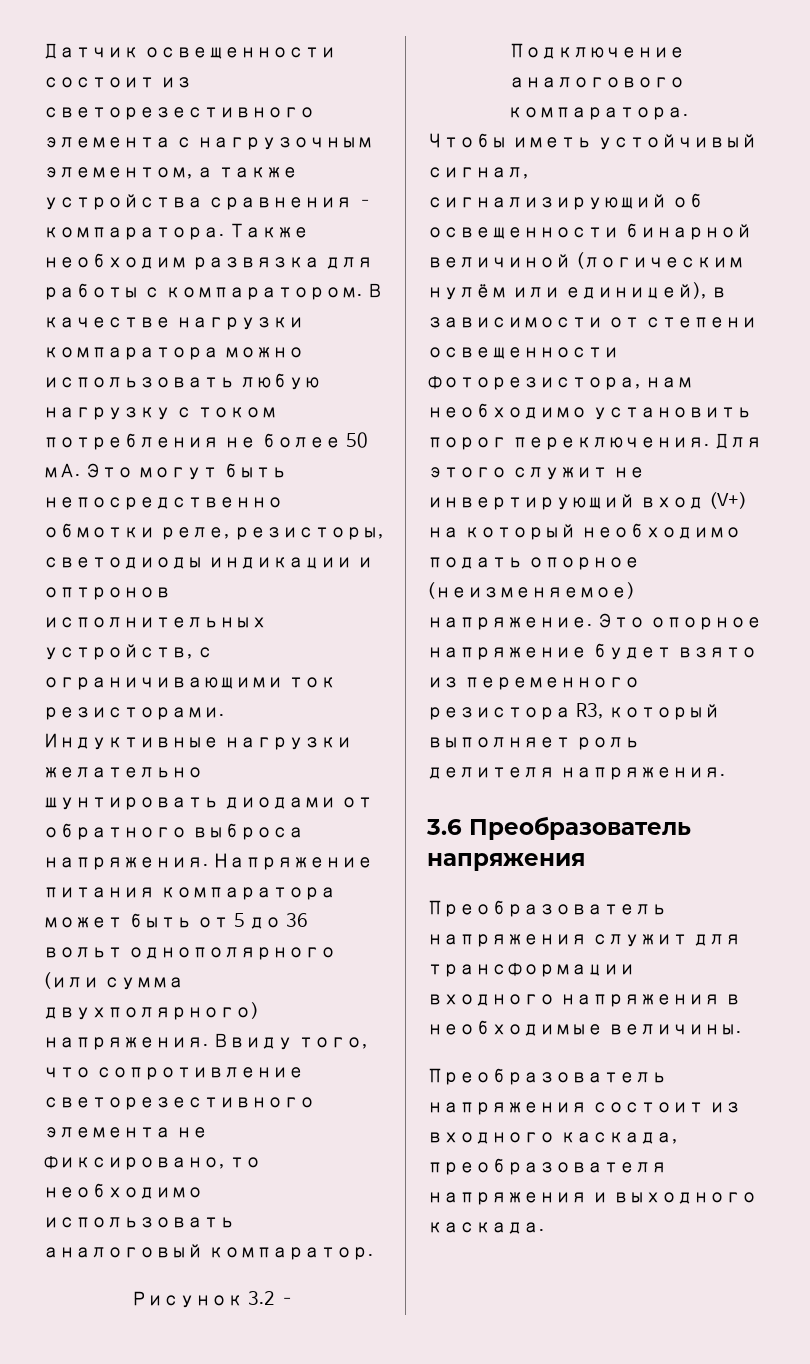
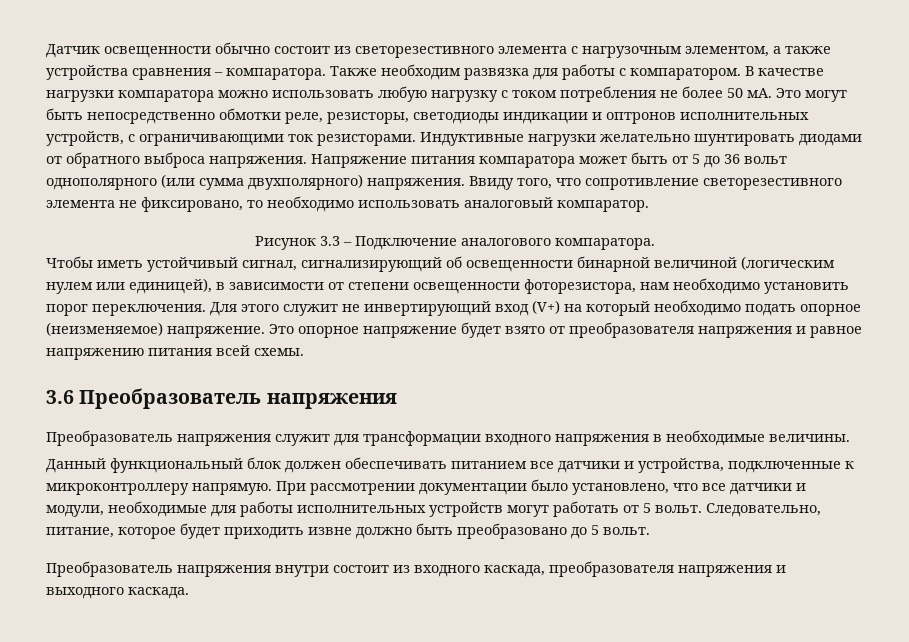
(336, 53) none -> [215,42,270,54] обычно
[247,1291,275,1305] 3.2 -> [319,236,340,246] 3.3
[427,284,507,300] нулём -> [46,282,93,294] нулем
[427,677,640,690] [427,703,720,720] [427,737,640,750] [427,767,725,780] из переменного резистора R3, который выполняет роль делителя напряжения. -> [549,322,862,338] [46,345,304,360] от преобразователя напряжения и равное напряжению питания всей схемы.
[427,1068,667,1085] [427,1102,587,1115] // Преобразователь напряжения -> [46,457,854,473] [46,479,806,495] [46,501,821,517] [46,523,650,539] [46,561,329,577] // Данный функциональный блок должен обеспечивать питанием все датчики и устройства, подключенные к микроконтроллеру напрямую. При рассмотрении документации было установлено, что все датчики и модули, необходимые для работы исполнительных устройств могут работать от 5 вольт. Следовательно, питание, которое будет приходить извне должно быть преобразовано до 5 вольт. // Преобразователь напряжения внутри

